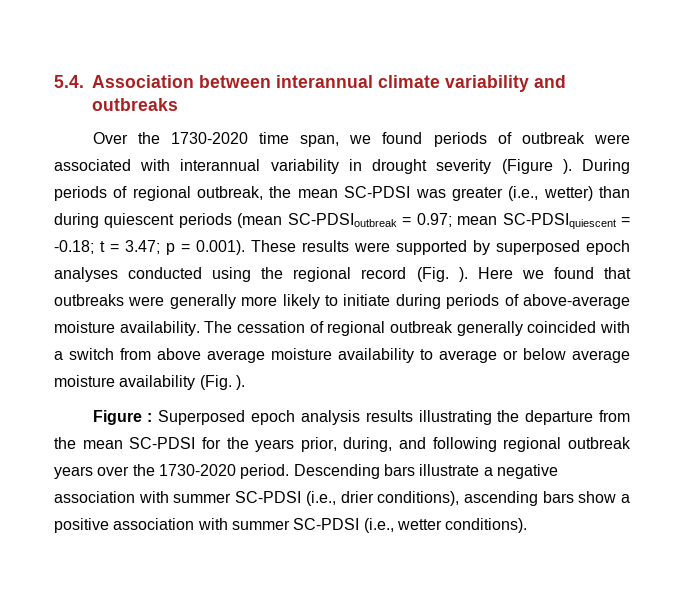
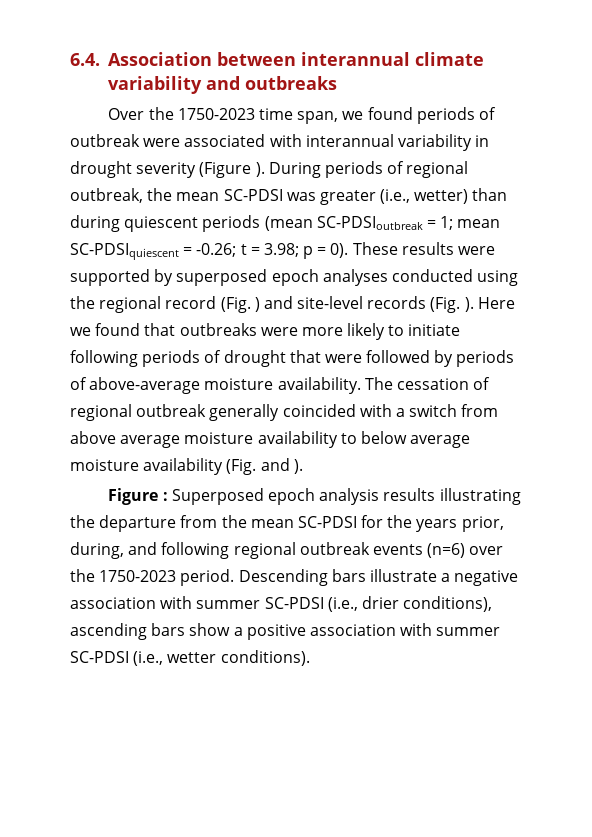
[54,75,84,88] 5.4. -> [70,53,100,66] 6.4.
[170,132,248,144] 1730-2020 -> [177,108,255,120] 1750-2023
[416,213,452,227] 0.97; -> [440,216,454,230] 1;
[54,240,94,254] -0.18; -> [196,243,237,257] -0.26;
[125,240,160,254] 3.47; -> [263,243,299,257] 3.98;
[196,240,245,255] 0.001). -> [330,243,349,258] 0).
(449, 274) none -> [254,296,461,313] ) and site-level records (Fig.
[169,294,236,309] generally -> (298, 331) none
[395,294,441,309] during -> [70,350,454,367] following periods of drought that were followed by
[439,350,518,363] average or -> (357, 438) none
(232, 382) none -> [260,458,290,471] and
[54,466,93,479] years -> [372,543,466,558] events (n=6)
[158,464,236,476] 1730-2020 -> [99,570,177,582] 1750-2023

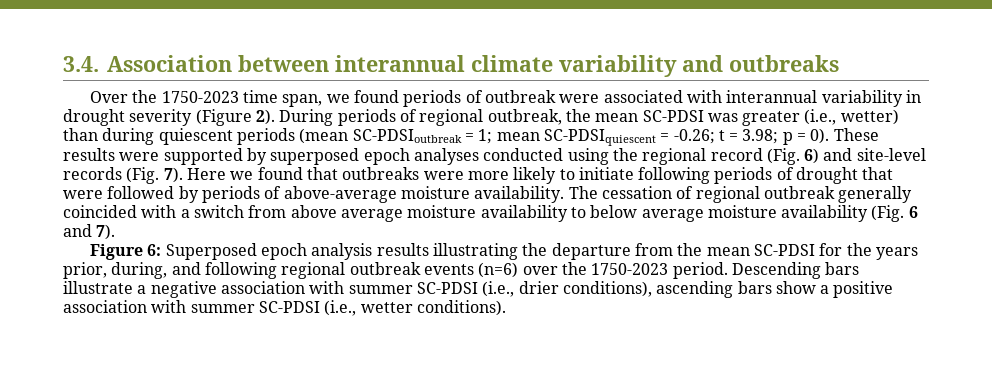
[70,53,100,66] 6.4. -> [63,56,99,72] 3.4.
[255,162,265,177] ). -> [255,109,275,125] 2).
[254,297,260,312] ) -> [804,148,820,164] 6)
[464,297,474,312] ). -> [163,167,183,183] 7).
[260,458,303,474] and ). -> [908,206,918,218] [63,224,116,240] 6 and 7).
[162,492,168,501] : -> [147,244,162,256] 6:

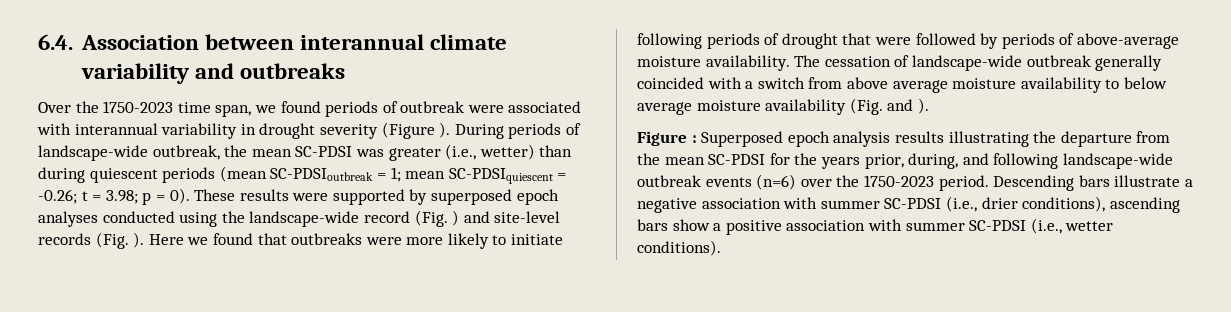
[63,56,99,72] 3.4. -> [38,34,73,50] 6.4.
[255,109,275,125] 2). -> [439,122,451,138] ).
[419,109,484,126] regional -> [38,145,148,161] landscape-wide
[642,148,707,165] regional -> [249,211,360,227] landscape-wide
[804,148,820,164] 6) -> [452,210,460,226] )
[163,167,183,183] 7). -> [133,232,145,248] ).
[695,186,760,203] regional -> [911,55,1022,71] landscape-wide
[908,206,918,218] [63,224,116,240] 6 and 7). -> [887,98,929,114] and ).
[147,244,162,256] 6: -> [691,135,697,143] :
[281,262,346,279] regional -> [1062,153,1173,169] landscape-wide

